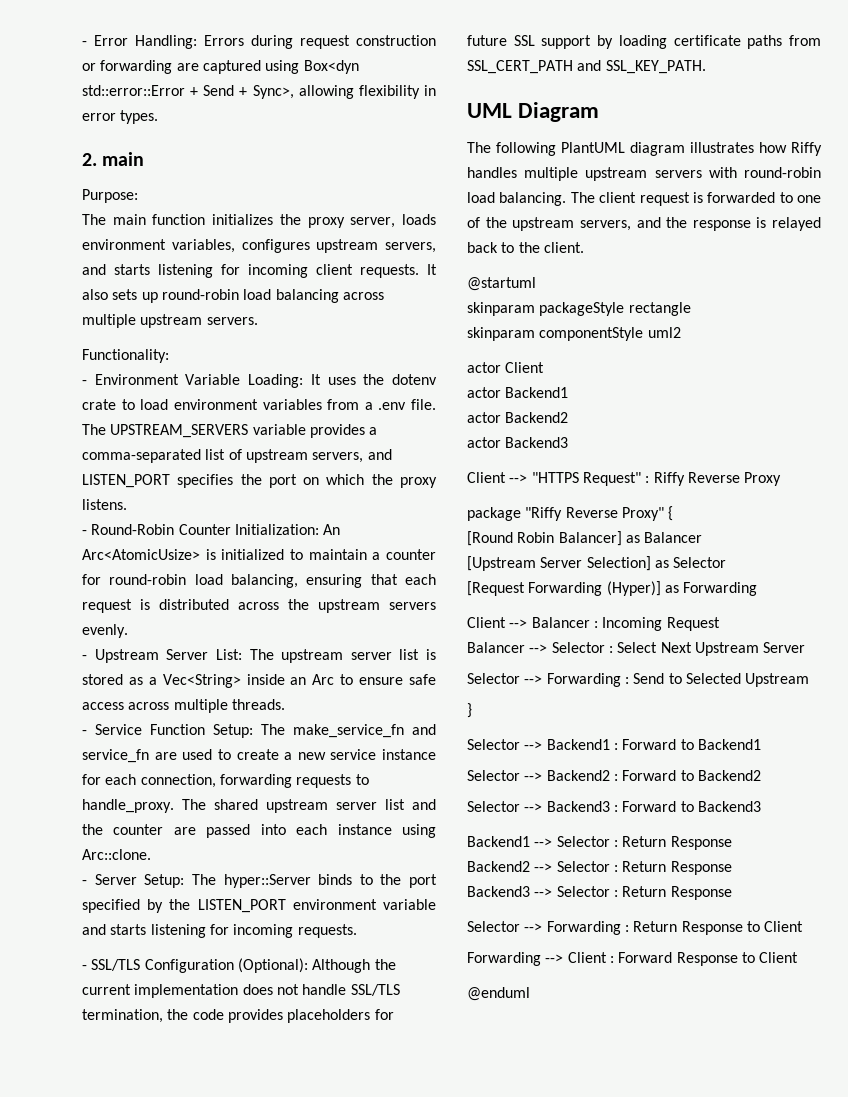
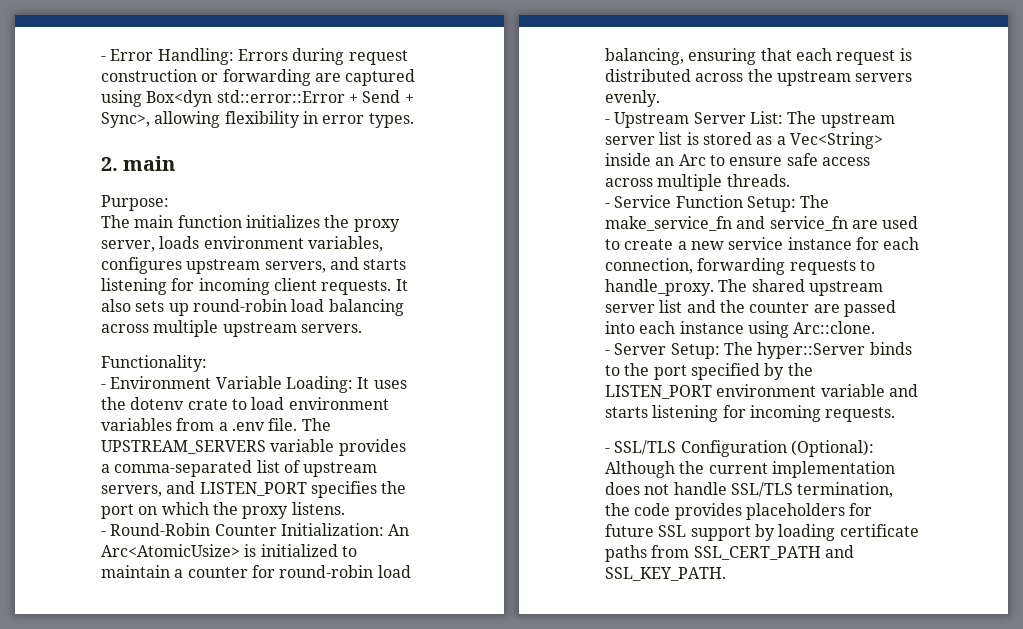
[467,102,600,122] [467,142,822,156] [467,167,821,181] [467,192,821,206] [467,217,821,231] [467,242,584,253] [467,277,536,291] [467,302,691,316] [467,327,681,341] [467,362,545,373] [467,387,569,398] [467,412,569,423] [467,437,569,448] [467,472,782,486] [467,506,674,521] [467,531,703,546] [467,556,727,571] [467,581,758,596] [467,617,720,631] [467,642,806,656] [467,673,810,687] [467,703,472,718] [467,739,761,750] [467,770,761,781] [467,801,761,812] [467,836,732,850] [467,861,732,875] [467,886,732,900] [467,921,804,935] [467,952,799,966] [467,987,530,1001] // UML Diagram // The following PlantUML diagram illustrates how Riffy handles multiple upstream servers with round-robin load balancing. The client request is forwarded to one of the upstream servers, and the response is relayed back to the client. // @startuml // skinparam packageStyle rectangle // skinparam componentStyle uml2 // actor Client // actor Backend1 // actor Backend2 // actor Backend3 // Client --> "HTTPS Request" : Riffy Reverse Proxy // package "Riffy Reverse Proxy" { // [Round Robin Balancer] as Balancer // [Upstream Server Selection] as Selector // [Request Forwarding (Hyper)] as Forwarding // Client --> Balancer : Incoming Request // Balancer --> Selector : Select Next Upstream Server // Selector --> Forwarding : Send to Selected Upstream // } // Selector --> Backend1 : Forward to Backend1 // Selector --> Backend2 : Forward to Backend2 // Selector --> Backend3 : Forward to Backend3 // Backend1 --> Selector : Return Response // Backend2 --> Selector : Return Response // Backend3 --> Selector : Return Response // Selector --> Forwarding : Return Response to Client // Forwarding --> Client : Forward Response to Client // @enduml -> (726, 574) none

